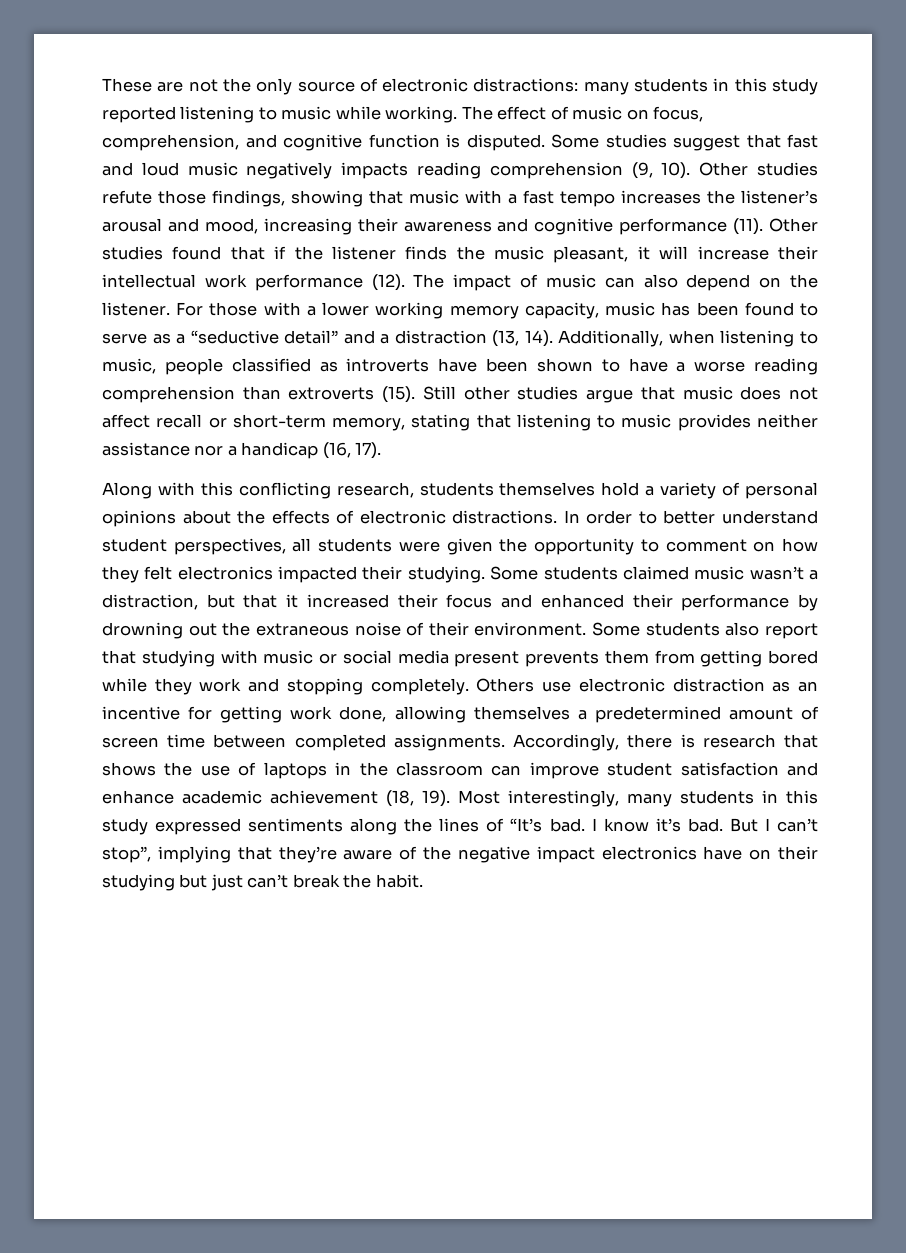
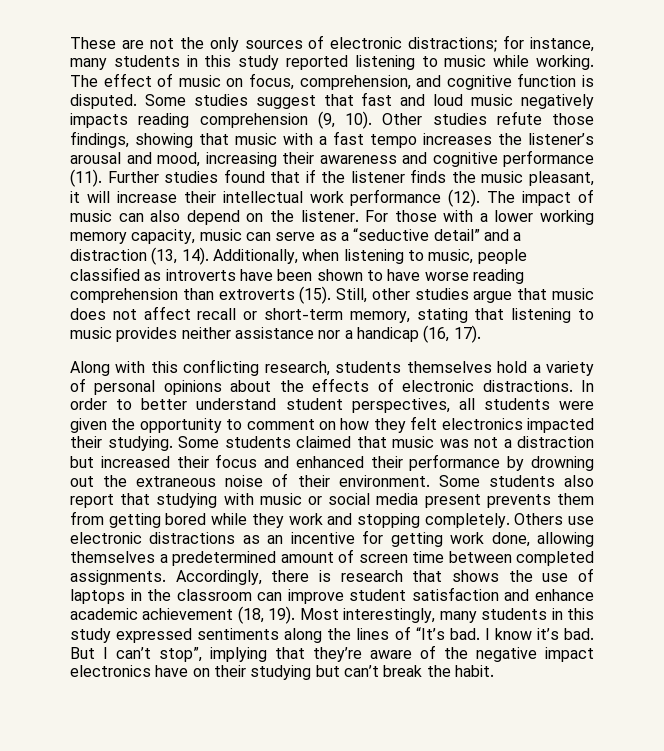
[297,78,579,92] source of electronic distractions: -> [244,35,594,52] sources of electronic distractions; for instance,
[768,218,818,232] Other -> [107,171,159,183] Further
[661,302,819,316] has been found to -> [245,232,271,241] can
[676,362,686,372] a -> (421, 275) none
[422,386,456,400] Still -> [336,288,368,303] Still,
[694,566,819,580] [102,594,299,610] music wasn’t a distraction, but that it -> [356,436,594,448] [70,456,94,468] that music was not a distraction but
[672,678,765,692] distraction -> [149,532,236,544] distractions
[210,874,243,891] just -> (340, 671) none

